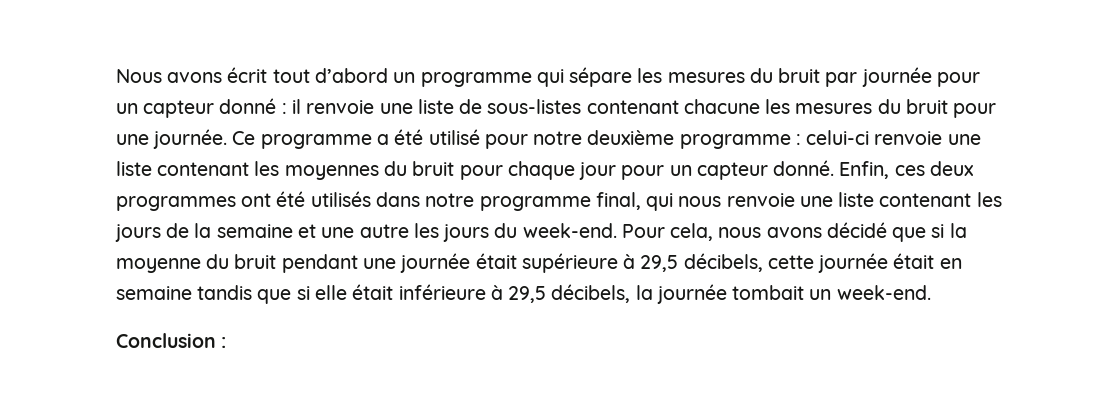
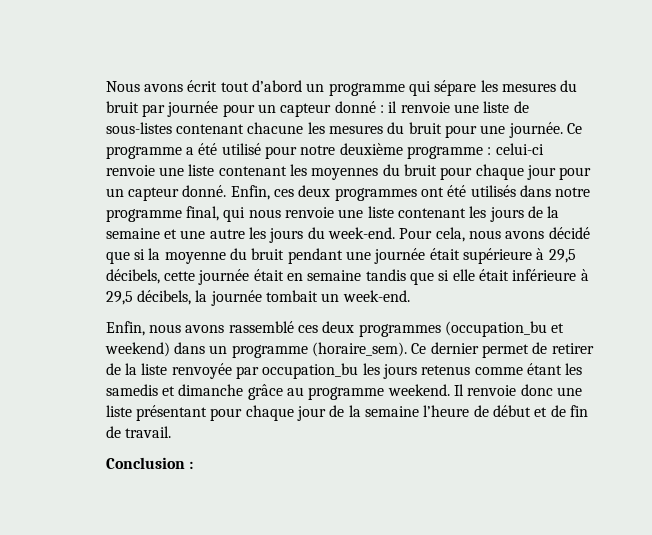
(931, 292) none -> [105,321,565,337] [104,342,594,358] [105,363,583,379] [105,384,583,400] [105,405,589,421] [105,426,172,438] // Enfin, nous avons rassemblé ces deux programmes (occupation_bu et weekend) dans un programme (horaire_sem). Ce dernier permet de retirer de la liste renvoyée par occupation_bu les jours retenus comme étant les samedis et dimanche grâce au programme weekend. Il renvoie donc une liste présentant pour chaque jour de la semaine l’heure de début et de fin de travail.

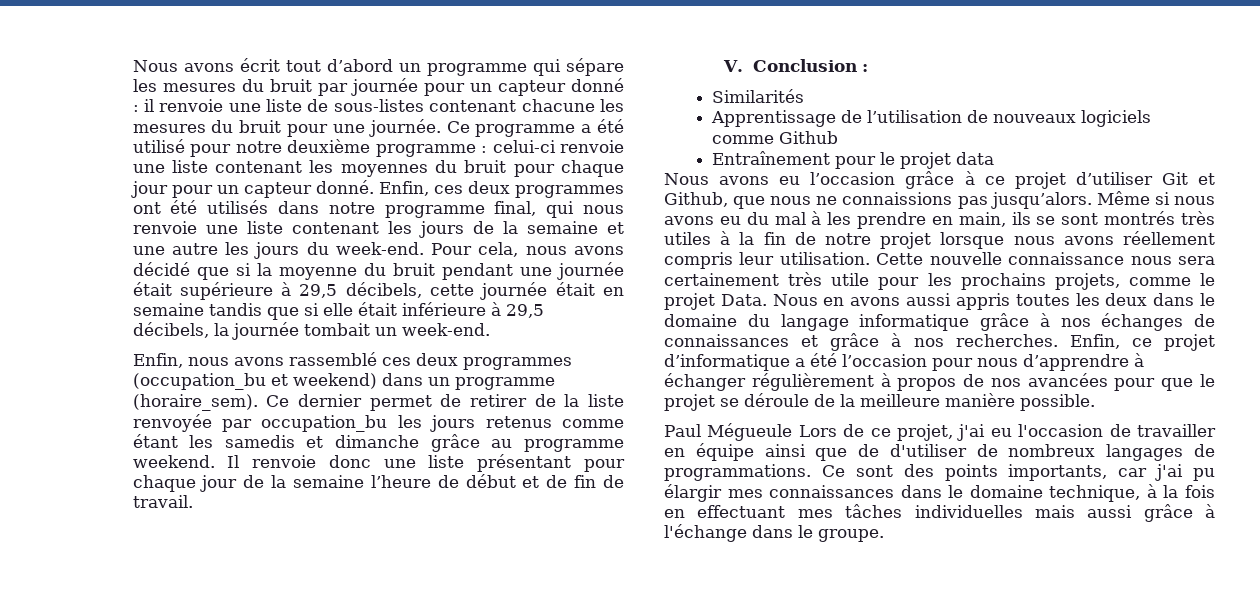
(172, 432) none -> [722,60,743,72] V.
(194, 465) none -> [711,89,804,103] [710,110,1151,127] [711,131,838,144] [711,151,994,169] [664,171,1215,189] [664,191,1215,209] [664,211,1215,229] [664,231,1215,249] [664,252,1215,269] [664,272,1215,290] [664,293,1215,310] [664,313,1215,331] [664,333,1215,351] [664,353,1144,371] [664,373,1215,391] [664,393,1095,411] [664,423,1216,441] [664,443,1215,461] [664,464,1215,481] [664,484,1215,502] [664,504,1215,522] [664,524,884,542] // Similarités // Apprentissage de l’utilisation de nouveaux logiciels comme Github // Entraînement pour le projet data // Nous avons eu l’occasion grâce à ce projet d’utiliser Git et Github, que nous ne connaissions pas jusqu’alors. Même si nous avons eu du mal à les prendre en main, ils se sont montrés très utiles à la fin de notre projet lorsque nous avons réellement compris leur utilisation. Cette nouvelle connaissance nous sera certainement très utile pour les prochains projets, comme le projet Data. Nous en avons aussi appris toutes les deux dans le domaine du langage informatique grâce à nos échanges de connaissances et grâce à nos recherches. Enfin, ce projet d’informatique a été l’occasion pour nous d’apprendre à échanger régulièrement à propos de nos avancées pour que le projet se déroule de la meilleure manière possible. // Paul Mégueule Lors de ce projet, j'ai eu l'occasion de travailler en équipe ainsi que de d'utiliser de nombreux langages de programmations. Ce sont des points importants, car j'ai pu élargir mes connaissances dans le domaine technique, à la fois en effectuant mes tâches individuelles mais aussi grâce à l'échange dans le groupe.

